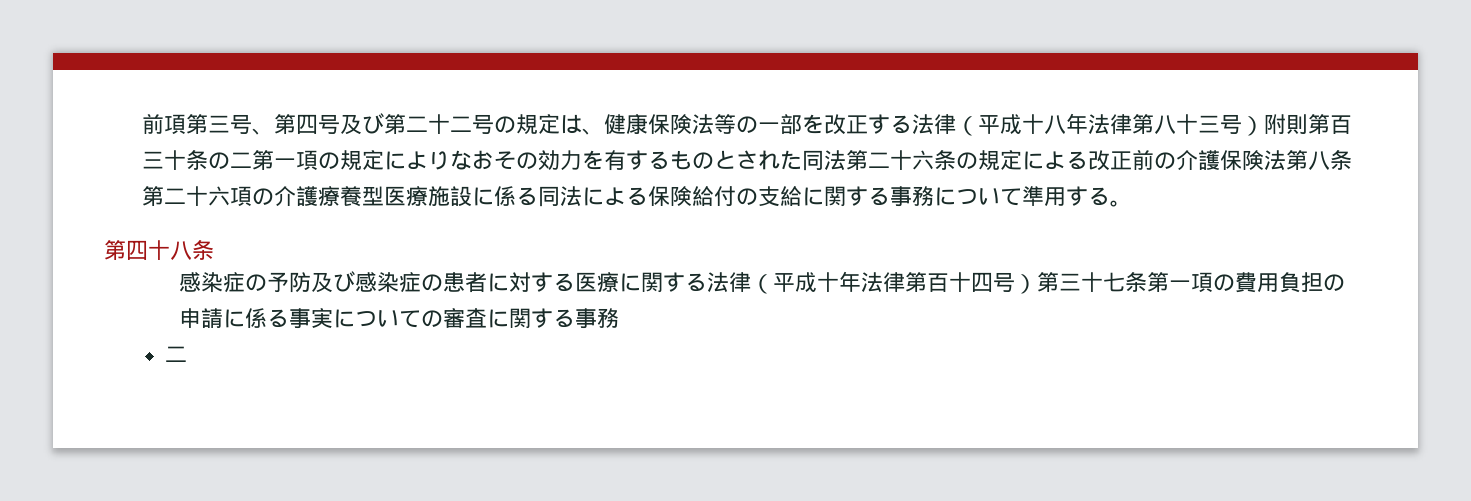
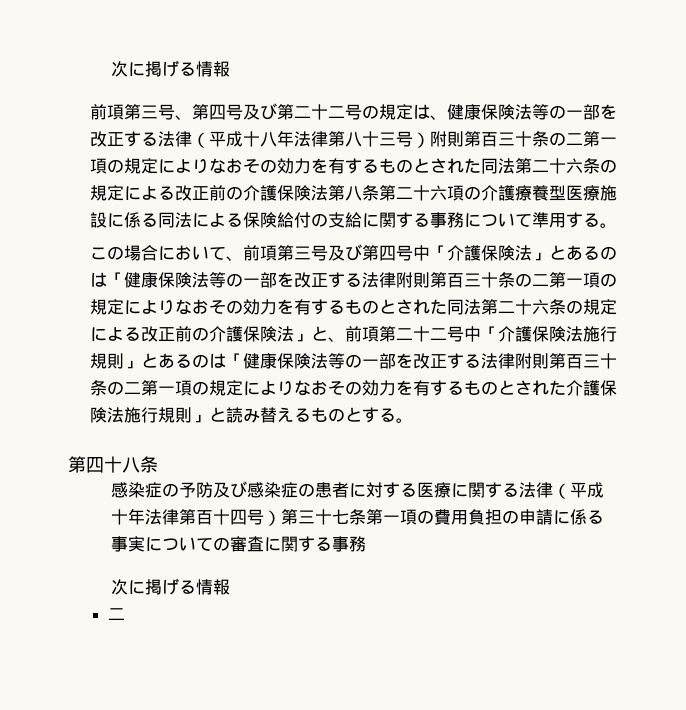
(141, 123) none -> [111,60,231,77] 次に掲げる情報 //
(1132, 203) none -> [89,244,617,261] [89,272,617,288] [89,299,617,315] [89,326,617,342] [89,353,617,369] [89,380,617,396] [89,407,413,423] // この場合において、前項第三号及び第四号中「介護保険法」とあるのは「健康保険法等の一部を改正する法律附則第百三十条の二第一項の規定によりなおその効力を有するものとされた同法第二十六条の規定による改正前の介護保険法」と、前項第二十二号中「介護保険法施行規則」とあるのは「健康保険法等の一部を改正する法律附則第百三十条の二第一項の規定によりなおその効力を有するものとされた介護保険法施行規則」と読み替えるものとする。
(620, 318) none -> [111,578,231,595] // 次に掲げる情報

